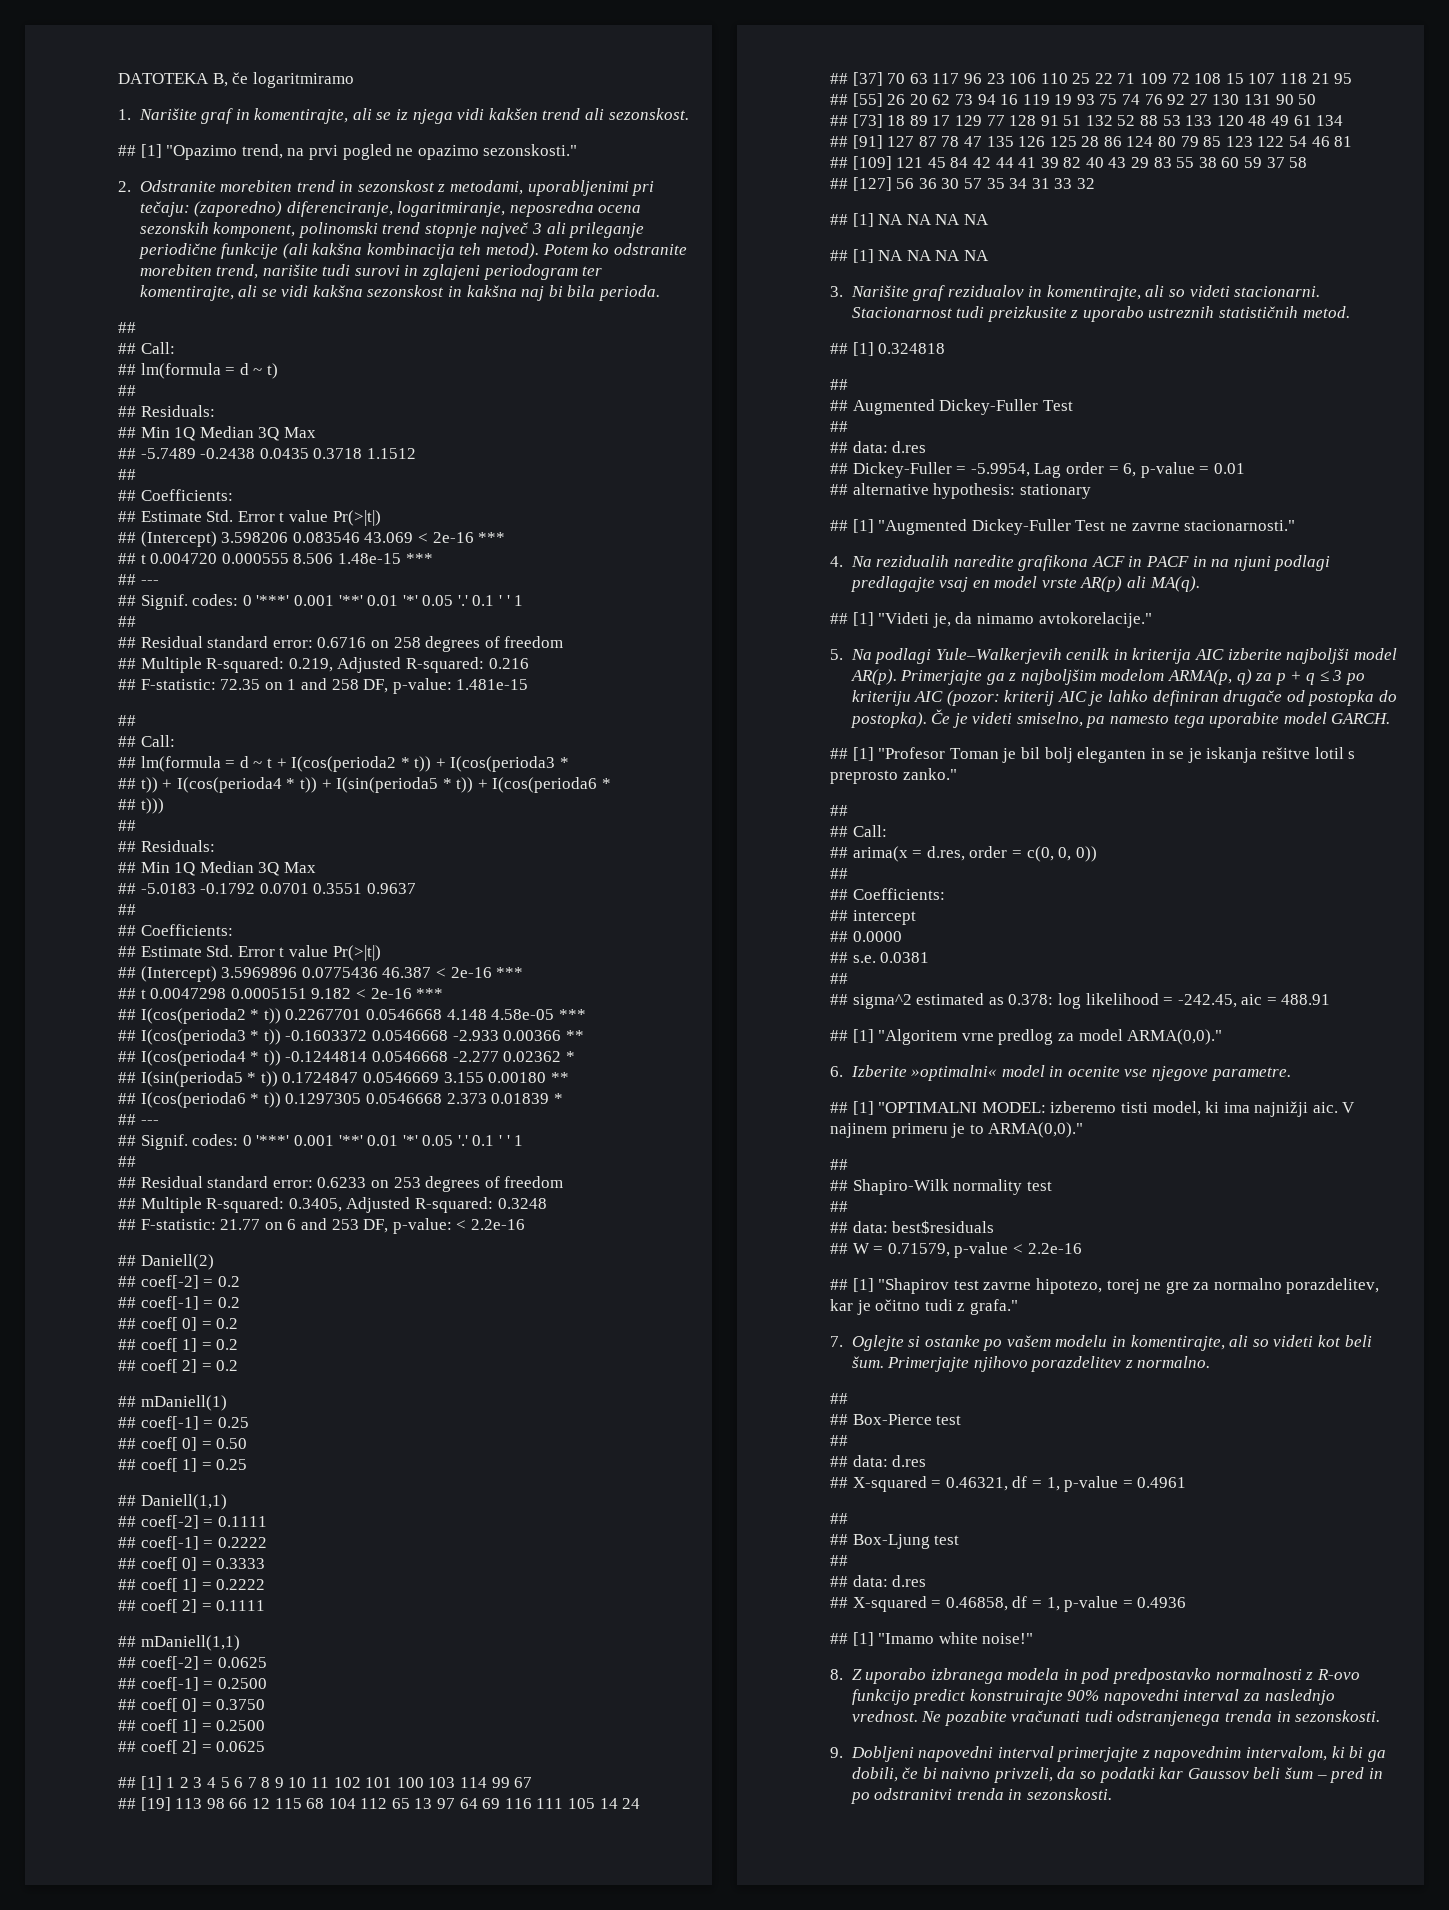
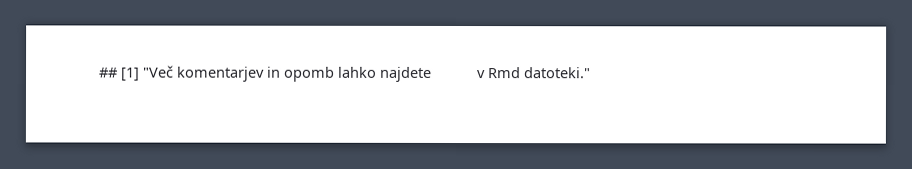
[118,72,354,88] [118,108,689,124] [118,144,578,160] [118,180,655,196] [139,201,642,217] [139,222,645,238] [138,243,687,259] [139,264,603,280] [139,285,660,301] [118,322,136,333] [118,342,175,354] [118,363,278,379] [118,385,136,396] [118,405,215,417] [118,426,316,441] [118,448,416,459] [118,469,136,480] [118,489,233,501] [118,510,381,526] [118,531,506,547] [118,553,433,564] [118,574,159,585] [118,594,524,610] [118,616,136,627] [118,636,564,652] [118,657,529,673] [118,678,529,694] [118,715,136,726] [118,735,175,747] [118,756,570,772] [118,777,612,793] [118,798,164,814] [118,820,136,831] [118,840,215,852] [118,861,316,876] [118,883,416,894] [118,904,136,915] [118,924,233,936] [118,945,381,961] [118,966,524,982] [118,988,444,999] [118,1008,586,1024] [118,1029,584,1045] [118,1050,575,1066] [118,1071,569,1087] [118,1092,563,1108] [118,1114,159,1125] [118,1134,524,1150] [118,1156,136,1167] [118,1176,564,1192] [118,1197,547,1213] [118,1218,525,1234] [118,1254,214,1270] [118,1275,240,1289] [118,1296,240,1310] [118,1317,239,1331] [118,1338,239,1352] [118,1359,239,1373] [118,1395,227,1411] [118,1416,249,1430] [118,1437,248,1451] [118,1458,248,1472] [118,1494,227,1510] [118,1515,267,1529] [118,1536,267,1550] [118,1557,266,1571] [118,1578,266,1592] [118,1599,266,1613] [118,1635,240,1651] [118,1656,267,1670] [118,1677,267,1691] [118,1698,266,1712] [118,1719,266,1733] [118,1740,266,1754] [118,1776,533,1790] [118,1797,641,1811] [830,72,1353,86] [830,93,1317,107] [830,114,1344,128] [830,135,1353,149] [830,156,1308,170] [830,177,1095,191] [830,213,989,227] [830,249,989,263] [830,285,1321,301] [851,306,1350,322] [830,342,946,356] [830,379,848,390] [830,399,1073,415] [830,421,848,432] [830,441,927,453] [830,462,1245,478] [830,483,1091,499] [830,519,1296,535] [830,555,1331,571] [850,576,1200,592] [830,612,1152,628] [830,648,1397,664] [850,669,1365,685] [851,690,1397,706] [850,709,1391,728] [830,747,1356,763] [830,768,957,784] [830,805,848,816] [830,825,887,837] [830,846,1097,862] [830,868,848,879] [830,888,945,900] [830,910,916,925] [830,931,902,942] [830,952,930,963] [830,973,848,984] [830,993,1331,1009] [830,1029,1223,1045] [830,1065,1291,1081] [830,1101,1356,1117] [830,1122,1084,1138] [830,1159,848,1170] [830,1179,1052,1195] [830,1201,848,1212] [830,1220,995,1234] [830,1242,1082,1258] [830,1278,1380,1294] [830,1299,1018,1315] [830,1335,1372,1351] [851,1356,1211,1372] [830,1393,848,1404] [830,1414,962,1425] [830,1435,848,1446] [830,1455,927,1467] [830,1476,1187,1492] [830,1513,848,1524] [830,1534,960,1549] [830,1555,848,1566] [830,1575,927,1587] [830,1596,1187,1612] [830,1632,1034,1646] [830,1668,1360,1684] [851,1689,1335,1705] [851,1710,1381,1726] [830,1746,1386,1762] [851,1767,1383,1783] [850,1788,1112,1804] DATOTEKA B, če logaritmiramo // 1. Narišite graf in komentirajte, ali se iz njega vidi kakšen trend ali sezonskost. // ## [1] "Opazimo trend, na prvi pogled ne opazimo sezonskosti." // 2. Odstranite morebiten trend in sezonskost z metodami, uporabljenimi pri tečaju: (zaporedno) diferenciranje, logaritmiranje, neposredna ocena sezonskih komponent, polinomski trend stopnje največ 3 ali prileganje periodične funkcije (ali kakšna kombinacija teh metod). Potem ko odstranite morebiten trend, narišite tudi surovi in zglajeni periodogram ter komentirajte, ali se vidi kakšna sezonskost in kakšna naj bi bila perioda. // ## // ## Call: // ## lm(formula = d ~ t) // ## // ## Residuals: // ## Min 1Q Median 3Q Max // ## -5.7489 -0.2438 0.0435 0.3718 1.1512 // ## // ## Coefficients: // ## Estimate Std. Error t value Pr(>|t|) // ## (Intercept) 3.598206 0.083546 43.069 < 2e-16 *** // ## t 0.004720 0.000555 8.506 1.48e-15 *** // ## --- // ## Signif. codes: 0 '***' 0.001 '**' 0.01 '*' 0.05 '.' 0.1 ' ' 1 // ## // ## Residual standard error: 0.6716 on 258 degrees of freedom // ## Multiple R-squared: 0.219, Adjusted R-squared: 0.216 // ## F-statistic: 72.35 on 1 and 258 DF, p-value: 1.481e-15 // ## // ## Call: // ## lm(formula = d ~ t + I(cos(perioda2 * t)) + I(cos(perioda3 * // ## t)) + I(cos(perioda4 * t)) + I(sin(perioda5 * t)) + I(cos(perioda6 * // ## t))) // ## // ## Residuals: // ## Min 1Q Median 3Q Max // ## -5.0183 -0.1792 0.0701 0.3551 0.9637 // ## // ## Coefficients: // ## Estimate Std. Error t value Pr(>|t|) // ## (Intercept) 3.5969896 0.0775436 46.387 < 2e-16 *** // ## t 0.0047298 0.0005151 9.182 < 2e-16 *** // ## I(cos(perioda2 * t)) 0.2267701 0.0546668 4.148 4.58e-05 *** // ## I(cos(perioda3 * t)) -0.1603372 0.0546668 -2.933 0.00366 ** // ## I(cos(perioda4 * t)) -0.1244814 0.0546668 -2.277 0.02362 * // ## I(sin(perioda5 * t)) 0.1724847 0.0546669 3.155 0.00180 ** // ## I(cos(perioda6 * t)) 0.1297305 0.0546668 2.373 0.01839 * // ## --- // ## Signif. codes: 0 '***' 0.001 '**' 0.01 '*' 0.05 '.' 0.1 ' ' 1 // ## // ## Residual standard error: 0.6233 on 253 degrees of freedom // ## Multiple R-squared: 0.3405, Adjusted R-squared: 0.3248 // ## F-statistic: 21.77 on 6 and 253 DF, p-value: < 2.2e-16 // ## Daniell(2) // ## coef[-2] = 0.2 // ## coef[-1] = 0.2 // ## coef[ 0] = 0.2 // ## coef[ 1] = 0.2 // ## coef[ 2] = 0.2 // ## mDaniell(1) // ## coef[-1] = 0.25 // ## coef[ 0] = 0.50 // ## coef[ 1] = 0.25 // ## Daniell(1,1) // ## coef[-2] = 0.1111 // ## coef[-1] = 0.2222 // ## coef[ 0] = 0.3333 // ## coef[ 1] = 0.2222 // ## coef[ 2] = 0.1111 // ## mDaniell(1,1) // ## coef[-2] = 0.0625 // ## coef[-1] = 0.2500 // ## coef[ 0] = 0.3750 // ## coef[ 1] = 0.2500 // ## coef[ 2] = 0.0625 // ## [1] 1 2 3 4 5 6 7 8 9 10 11 102 101 100 103 114 99 67 // ## [19] 113 98 66 12 115 68 104 112 65 13 97 64 69 116 111 105 14 24 // ## [37] 70 63 117 96 23 106 110 25 22 71 109 72 108 15 107 118 21 95 // ## [55] 26 20 62 73 94 16 119 19 93 75 74 76 92 27 130 131 90 50 // ## [73] 18 89 17 129 77 128 91 51 132 52 88 53 133 120 48 49 61 134 // ## [91] 127 87 78 47 135 126 125 28 86 124 80 79 85 123 122 54 46 81 // ## [109] 121 45 84 42 44 41 39 82 40 43 29 83 55 38 60 59 37 58 // ## [127] 56 36 30 57 35 34 31 33 32 // ## [1] NA NA NA NA // ## [1] NA NA NA NA // 3. Narišite graf rezidualov in komentirajte, ali so videti stacionarni. Stacionarnost tudi preizkusite z uporabo ustreznih statističnih metod. // ## [1] 0.324818 // ## // ## Augmented Dickey-Fuller Test // ## // ## data: d.res // ## Dickey-Fuller = -5.9954, Lag order = 6, p-value = 0.01 // ## alternative hypothesis: stationary // ## [1] "Augmented Dickey-Fuller Test ne zavrne stacionarnosti." // 4. Na rezidualih naredite grafikona ACF in PACF in na njuni podlagi predlagajte vsaj en model vrste AR(p) ali MA(q). // ## [1] "Videti je, da nimamo avtokorelacije." // 5. Na podlagi Yule–Walkerjevih cenilk in kriterija AIC izberite najboljši model AR(p). Primerjajte ga z najboljšim modelom ARMA(p, q) za p + q ≤ 3 po kriteriju AIC (pozor: kriterij AIC je lahko definiran drugače od postopka do postopka). Če je videti smiselno, pa namesto tega uporabite model GARCH. // ## [1] "Profesor Toman je bil bolj eleganten in se je iskanja rešitve lotil s preprosto zanko." // ## // ## Call: // ## arima(x = d.res, order = c(0, 0, 0)) // ## // ## Coefficients: // ## intercept // ## 0.0000 // ## s.e. 0.0381 // ## // ## sigma^2 estimated as 0.378: log likelihood = -242.45, aic = 488.91 // ## [1] "Algoritem vrne predlog za model ARMA(0,0)." // 6. Izberite »optimalni« model in ocenite vse njegove parametre. // ## [1] "OPTIMALNI MODEL: izberemo tisti model, ki ima najnižji aic. V najinem primeru je to ARMA(0,0)." // ## // ## Shapiro-Wilk normality test // ## // ## data: best$residuals // ## W = 0.71579, p-value < 2.2e-16 // ## [1] "Shapirov test zavrne hipotezo, torej ne gre za normalno porazdelitev, kar je očitno tudi z grafa." // 7. Oglejte si ostanke po vašem modelu in komentirajte, ali so videti kot beli šum. Primerjajte njihovo porazdelitev z normalno. // ## // ## Box-Pierce test // ## // ## data: d.res // ## X-squared = 0.46321, df = 1, p-value = 0.4961 // ## // ## Box-Ljung test // ## // ## data: d.res // ## X-squared = 0.46858, df = 1, p-value = 0.4936 // ## [1] "Imamo white noise!" // 8. Z uporabo izbranega modela in pod predpostavko normalnosti z R-ovo funkcijo predict konstruirajte 90% napovedni interval za naslednjo vrednost. Ne pozabite vračunati tudi odstranjenega trenda in sezonskosti. // 9. Dobljeni napovedni interval primerjajte z napovednim intervalom, ki bi ga dobili, če bi naivno privzeli, da so podatki kar Gaussov beli šum – pred in po odstranitvi trenda in sezonskosti. -> [99,65,591,82] ## [1] "Več komentarjev in opomb lahko najdete v Rmd datoteki."

